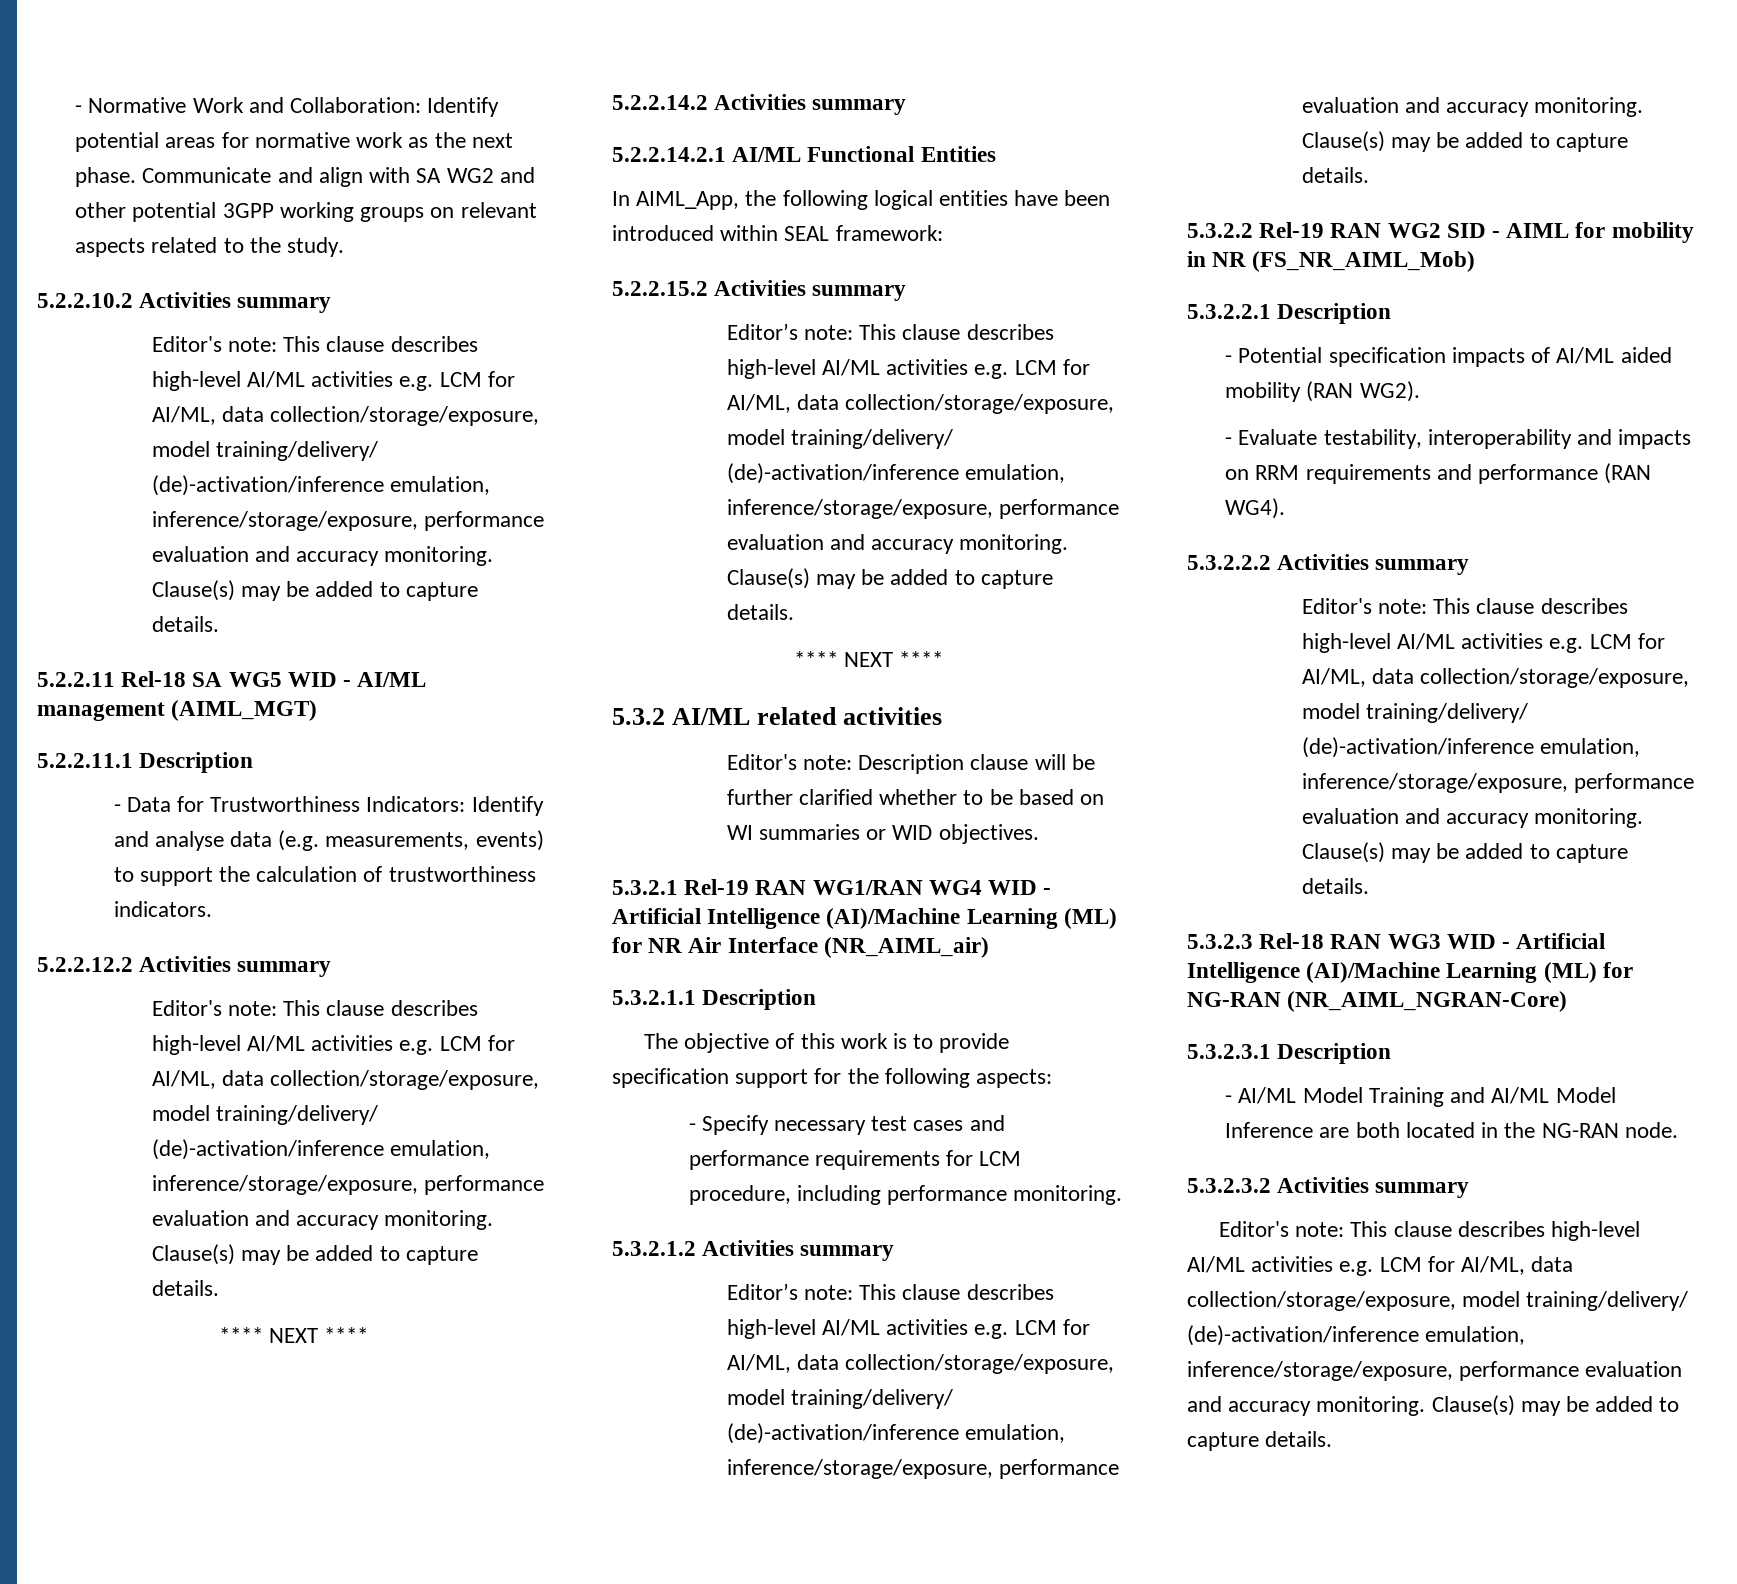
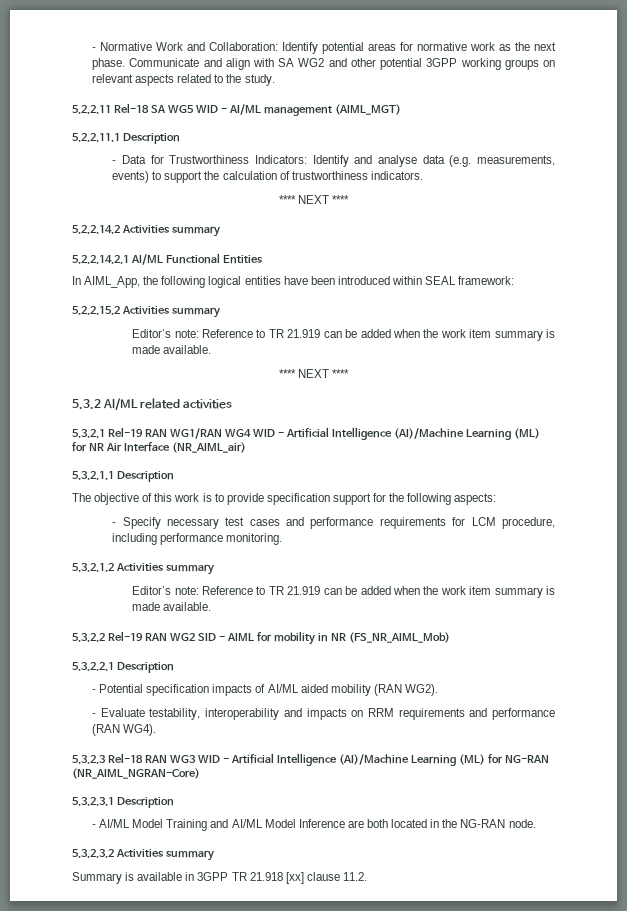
[37,292,332,313] [151,336,478,352] [151,371,515,391] [151,406,540,426] [151,441,378,461] [151,475,490,496] [151,511,544,531] [151,546,494,566] [151,580,478,601] [151,616,219,632] // 5.2.2.10.2 Activities summary // Editor's note: This clause describes high-level AI/ML activities e.g. LCM for AI/ML, data collection/storage/exposure, model training/delivery/ (de)-activation/inference emulation, inference/storage/exposure, performance evaluation and accuracy monitoring. Clause(s) may be added to capture details. -> (275, 80) none
[37,956,332,977] [151,1000,478,1016] [151,1035,515,1055] [151,1070,540,1090] [151,1105,378,1125] [151,1139,490,1160] [151,1175,544,1195] [151,1210,494,1230] [151,1244,478,1265] [151,1280,219,1296] // 5.2.2.12.2 Activities summary // Editor's note: This clause describes high-level AI/ML activities e.g. LCM for AI/ML, data collection/storage/exposure, model training/delivery/ (de)-activation/inference emulation, inference/storage/exposure, performance evaluation and accuracy monitoring. Clause(s) may be added to capture details. -> (423, 175) none
[859,324,1054,340] [726,359,1090,379] [726,394,1115,414] [726,429,953,449] [726,463,1065,484] [726,499,1119,519] [726,534,1069,554] [726,568,1053,589] [726,604,794,620] This clause describes high-level AI/ML activities e.g. LCM for AI/ML, data collection/storage/exposure, model training/delivery/ (de)-activation/inference emulation, inference/storage/exposure, performance evaluation and accuracy monitoring. Clause(s) may be added to capture details. -> [202,329,555,341] [132,345,212,354] Reference to TR 21.919 can be added when the work item summary is made available.
[726,754,1095,774] [726,789,1105,805] [726,824,1039,844] // Editor's note: Description clause will be further clarified whether to be based on WI summaries or WID objectives. -> (233, 404) none
[859,1284,1054,1300] [726,1319,1090,1339] [726,1354,1115,1374] [726,1389,953,1409] [726,1423,1065,1444] [726,1459,1119,1479] [1301,97,1644,117] [1301,131,1628,152] [1301,167,1369,183] This clause describes high-level AI/ML activities e.g. LCM for AI/ML, data collection/storage/exposure, model training/delivery/ (de)-activation/inference emulation, inference/storage/exposure, performance evaluation and accuracy monitoring. Clause(s) may be added to capture details. -> [202,586,555,598] [132,602,212,611] Reference to TR 21.919 can be added when the work item summary is made available.
[1187,554,1470,575] [1301,598,1628,614] [1301,633,1665,653] [1301,668,1690,688] [1301,703,1528,723] [1301,737,1640,758] [1301,773,1694,793] [1301,808,1644,828] [1301,842,1628,863] [1301,878,1369,894] // 5.3.2.2.2 Activities summary // Editor's note: This clause describes high-level AI/ML activities e.g. LCM for AI/ML, data collection/storage/exposure, model training/delivery/ (de)-activation/inference emulation, inference/storage/exposure, performance evaluation and accuracy monitoring. Clause(s) may be added to capture details. -> (157, 730) none
[1218,1221,1640,1241] [1187,1256,1574,1276] [1187,1291,1689,1311] [1187,1325,1526,1346] [1187,1361,1683,1381] [1187,1395,1680,1416] [1187,1431,1333,1451] Editor's note: This clause describes high-level AI/ML activities e.g. LCM for AI/ML, data collection/storage/exposure, model training/delivery/ (de)-activation/inference emulation, inference/storage/exposure, performance evaluation and accuracy monitoring. Clause(s) may be added to capture details. -> [72,872,367,884] Summary is available in 3GPP TR 21.918 [xx] clause 11.2.

